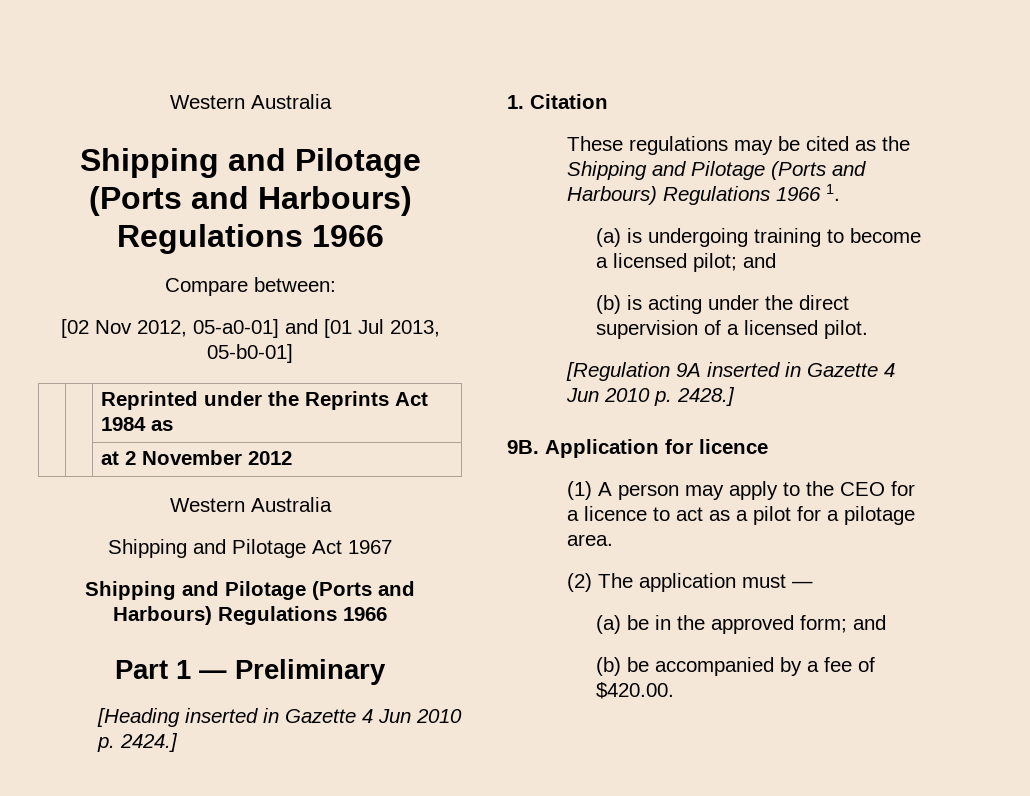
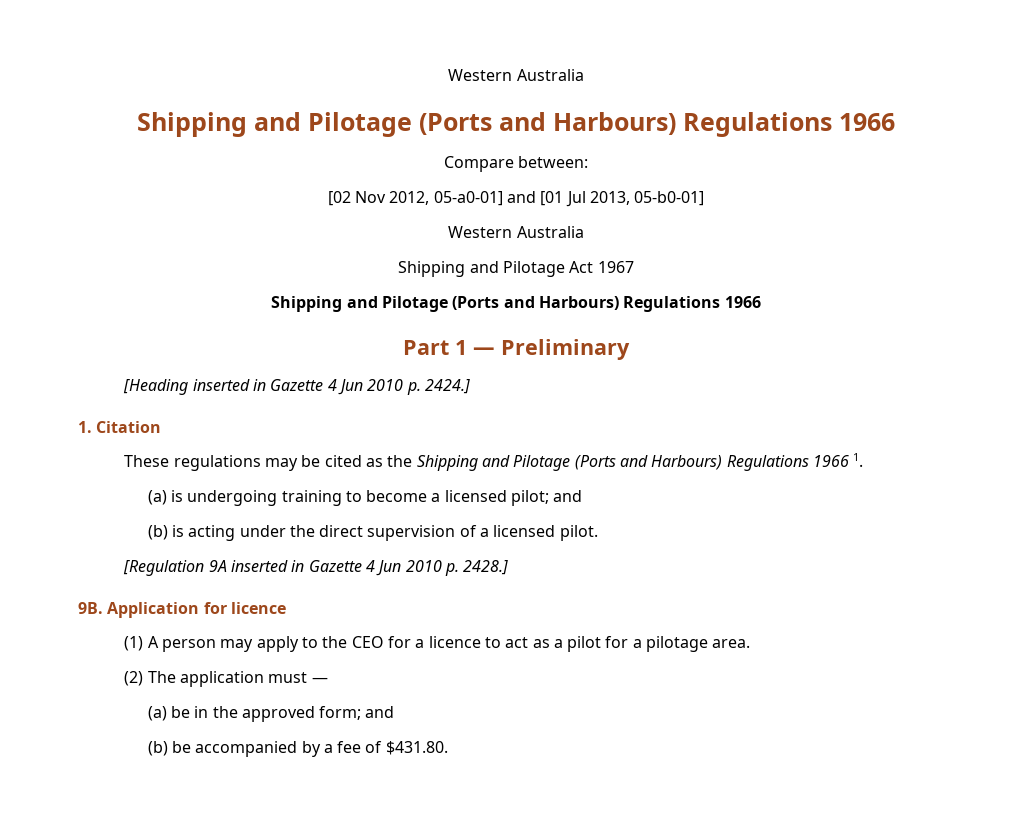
[100,391,428,410] [100,417,173,431] [100,450,292,465] // | | Reprinted under the Reprints Act 1984 as // | | at 2 November 2012 -> (705, 198) none
[596,682,675,699] $420.00. -> [385,741,448,755] $431.80.

